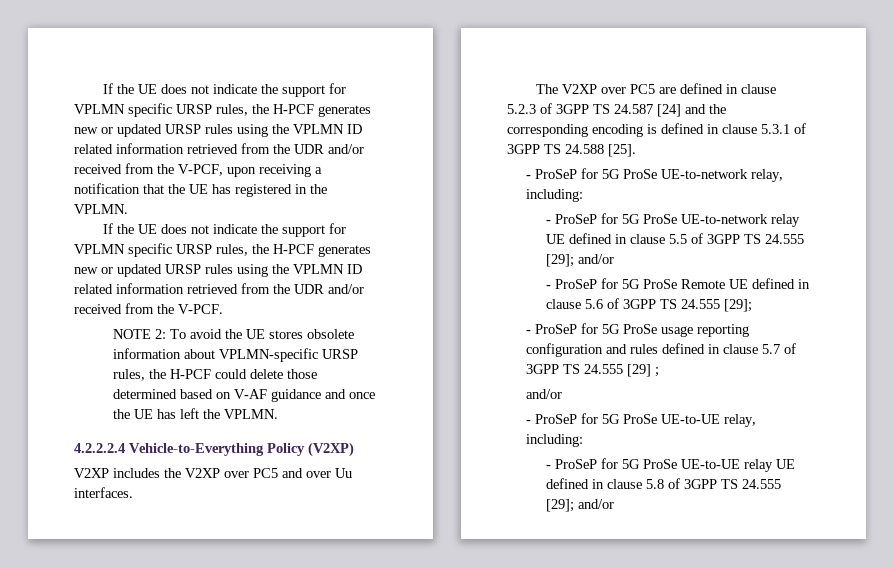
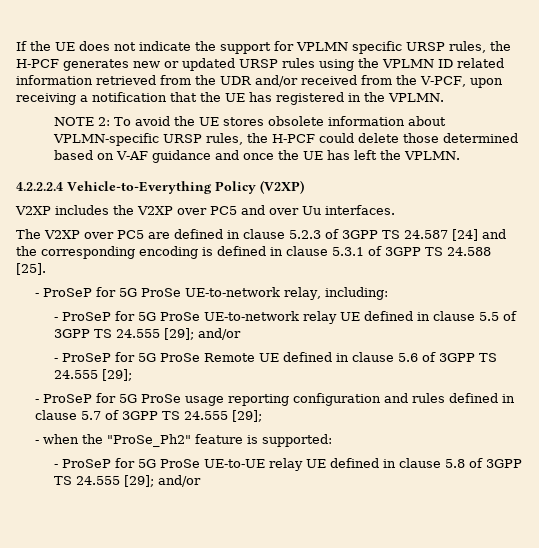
[103,223,347,237] [74,243,371,257] [74,264,362,277] [74,283,364,294] [74,303,223,314] // If the UE does not indicate the support for VPLMN specific URSP rules, the H-PCF generates new or updated URSP rules using the VPLMN ID related information retrieved from the UDR and/or received from the V-PCF. -> (444, 97) none
[627,364,660,377] [526,389,563,399] [526,413,757,427] [526,434,584,447] [29] ; // and/or // - ProSeP for 5G ProSe UE-to-UE relay, including: -> [231,410,262,422] [34,434,332,447] [29]; // - when the "ProSe_Ph2" feature is supported:

